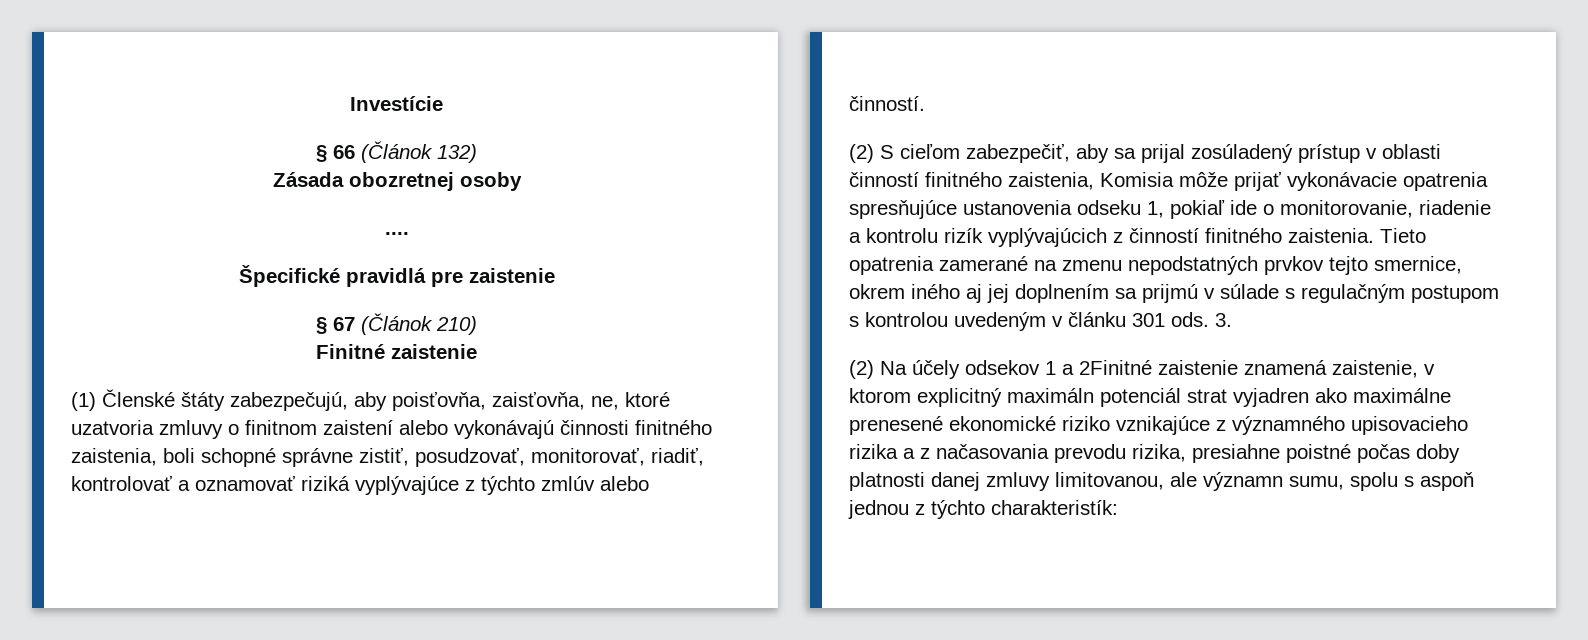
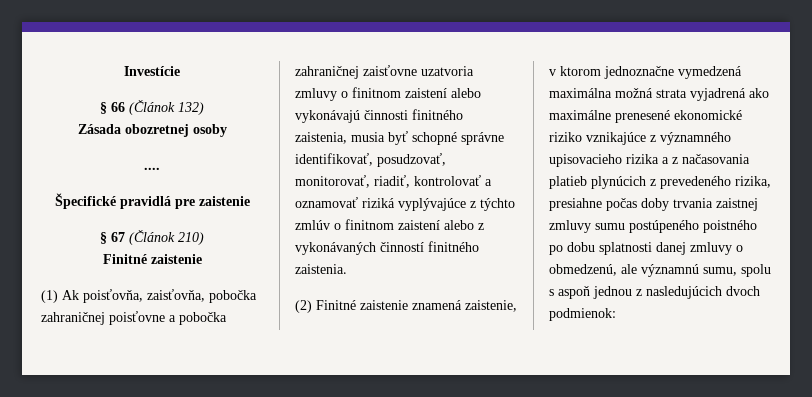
[102,389,670,411] Členské štáty zabezpečujú, aby poisťovňa, zaisťovňa, ne, ktoré -> [62,289,257,303] [41,311,227,325] [295,65,417,79] Ak poisťovňa, zaisťovňa, pobočka zahraničnej poisťovne a pobočka zahraničnej zaisťovne
[163,448,195,463] boli -> [351,131,408,145] musia byť
[359,448,409,466] zistiť, -> [295,153,373,166] identifikovať,
[600,476,649,491] [849,96,925,111] [849,144,1441,163] [849,172,1488,191] [849,200,1491,219] [849,228,1426,247] [849,256,1462,275] [849,284,1499,303] [849,312,1232,331] [849,360,1152,379] alebo činností. // (2) S cieľom zabezpečiť, aby sa prijal zosúladený prístup v oblasti činností finitného zaistenia, Komisia môže prijať vykonávacie opatrenia spresňujúce ustanovenia odseku 1, pokiaľ ide o monitorovanie, riadenie a kontrolu rizík vyplývajúcich z činností finitného zaistenia. Tieto opatrenia zamerané na zmenu nepodstatných prvkov tejto smernice, okrem iného aj jej doplnením sa prijmú v súlade s regulačným postupom s kontrolou uvedeným v článku 301 ods. 3. // (2) Na účely odsekov 1 a 2Finitné -> [334,219,484,230] [295,241,479,255] [295,264,347,274] [295,300,356,313] o finitnom zaistení alebo z vykonávaných činností finitného zaistenia. // (2) Finitné
[917,388,1309,407] explicitný maximáln potenciál strat vyjadren -> [604,66,742,79] [549,88,746,101] jednoznačne vymedzená maximálna možná strata vyjadrená
[1054,444,1126,463] prevodu -> [549,176,731,189] platieb plynúcich z prevedeného
[1286,444,1351,463] poistné -> (602, 204) none
[849,472,1283,491] platnosti danej zmluvy limitovanou, ale významn -> [673,198,758,211] [549,220,757,233] [549,242,743,255] [549,264,699,277] trvania zaistnej zmluvy sumu postúpeného poistného po dobu splatnosti danej zmluvy o obmedzenú, ale významnú
[931,500,1118,519] týchto charakteristík: -> [646,286,760,299] [549,308,616,321] nasledujúcich dvoch podmienok:

